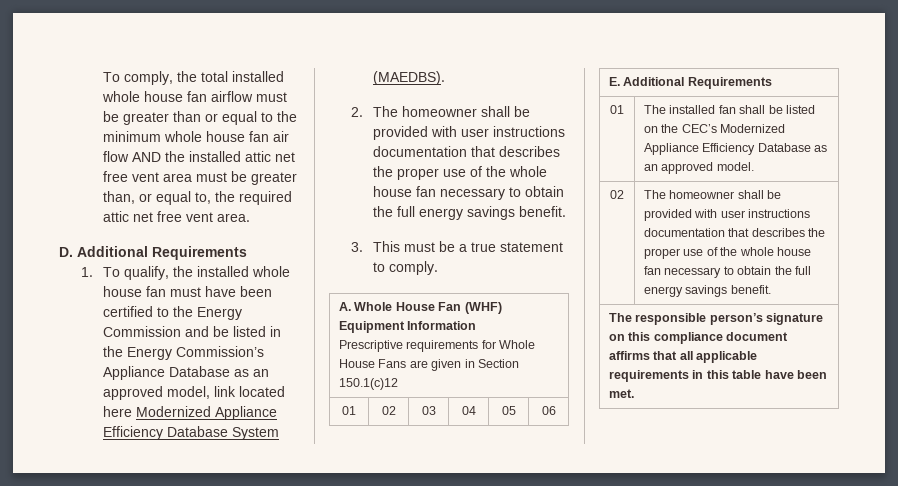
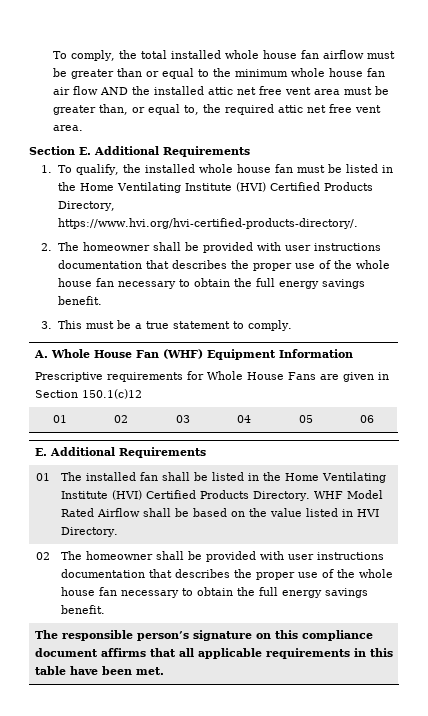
[59,247,73,257] D. -> [29,146,91,155] Section E.
[204,286,272,297] [102,306,242,320] [102,326,281,337] [102,346,264,360] [102,366,269,380] [102,386,285,400] [102,406,277,420] [102,426,279,440] [372,71,445,85] have been certified to the Energy Commission and be listed in the Energy Commission’s Appliance Database as an approved model, link located here Modernized Appliance Efficiency Database System (MAEDBS). -> [327,164,393,173] [57,182,373,193] [57,201,115,211] [57,218,358,229] be listed in the Home Ventilating Institute (HVI) Certified Products Directory, https://www.hvi.org/hvi-certified-products-directory/.
[644,124,786,133] [644,143,828,155] [644,162,754,174] on the CEC’s Modernized Appliance Efficiency Database as an approved model. -> [247,472,386,483] [60,490,383,501] [60,508,379,517] [60,527,118,537] in the Home Ventilating Institute (HVI) Certified Products Directory. WHF Model Rated Airflow shall be based on the value listed in HVI Directory.

